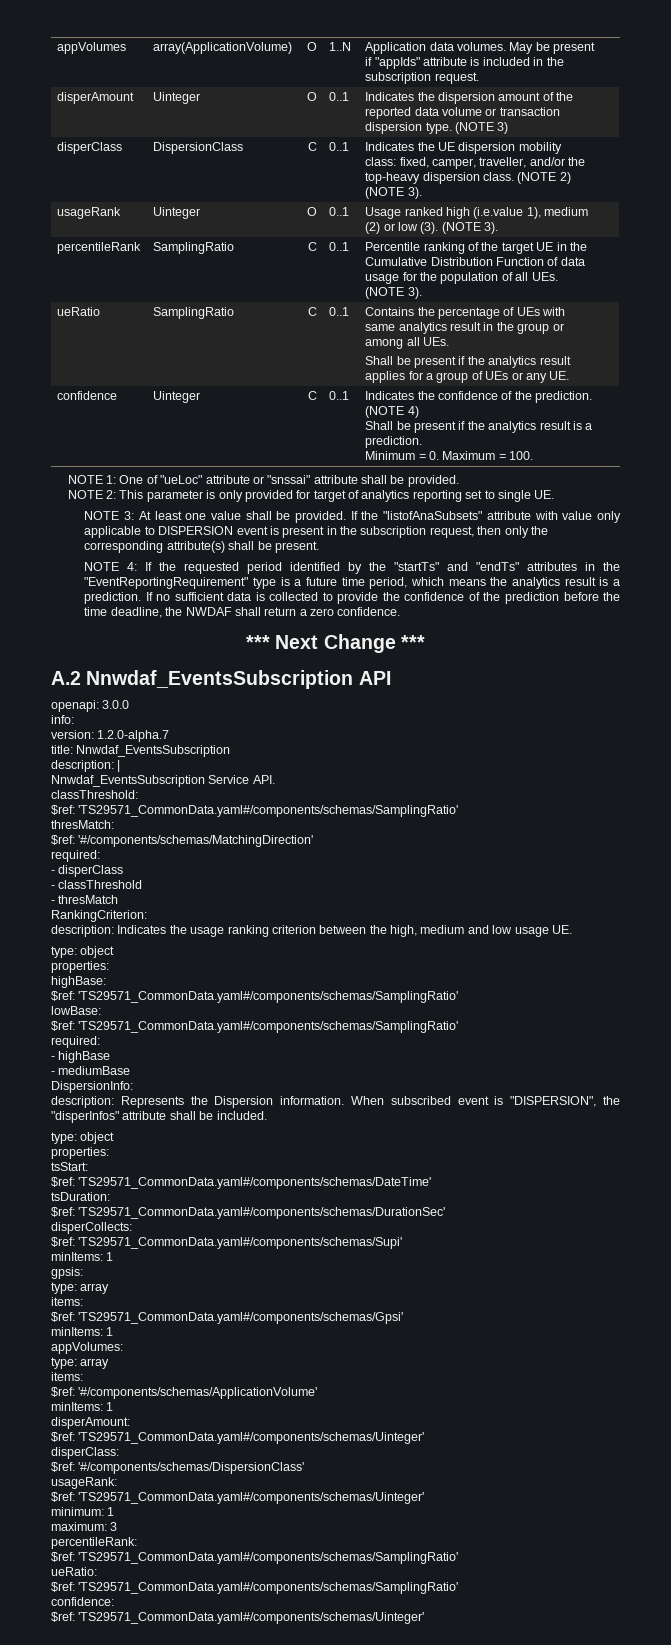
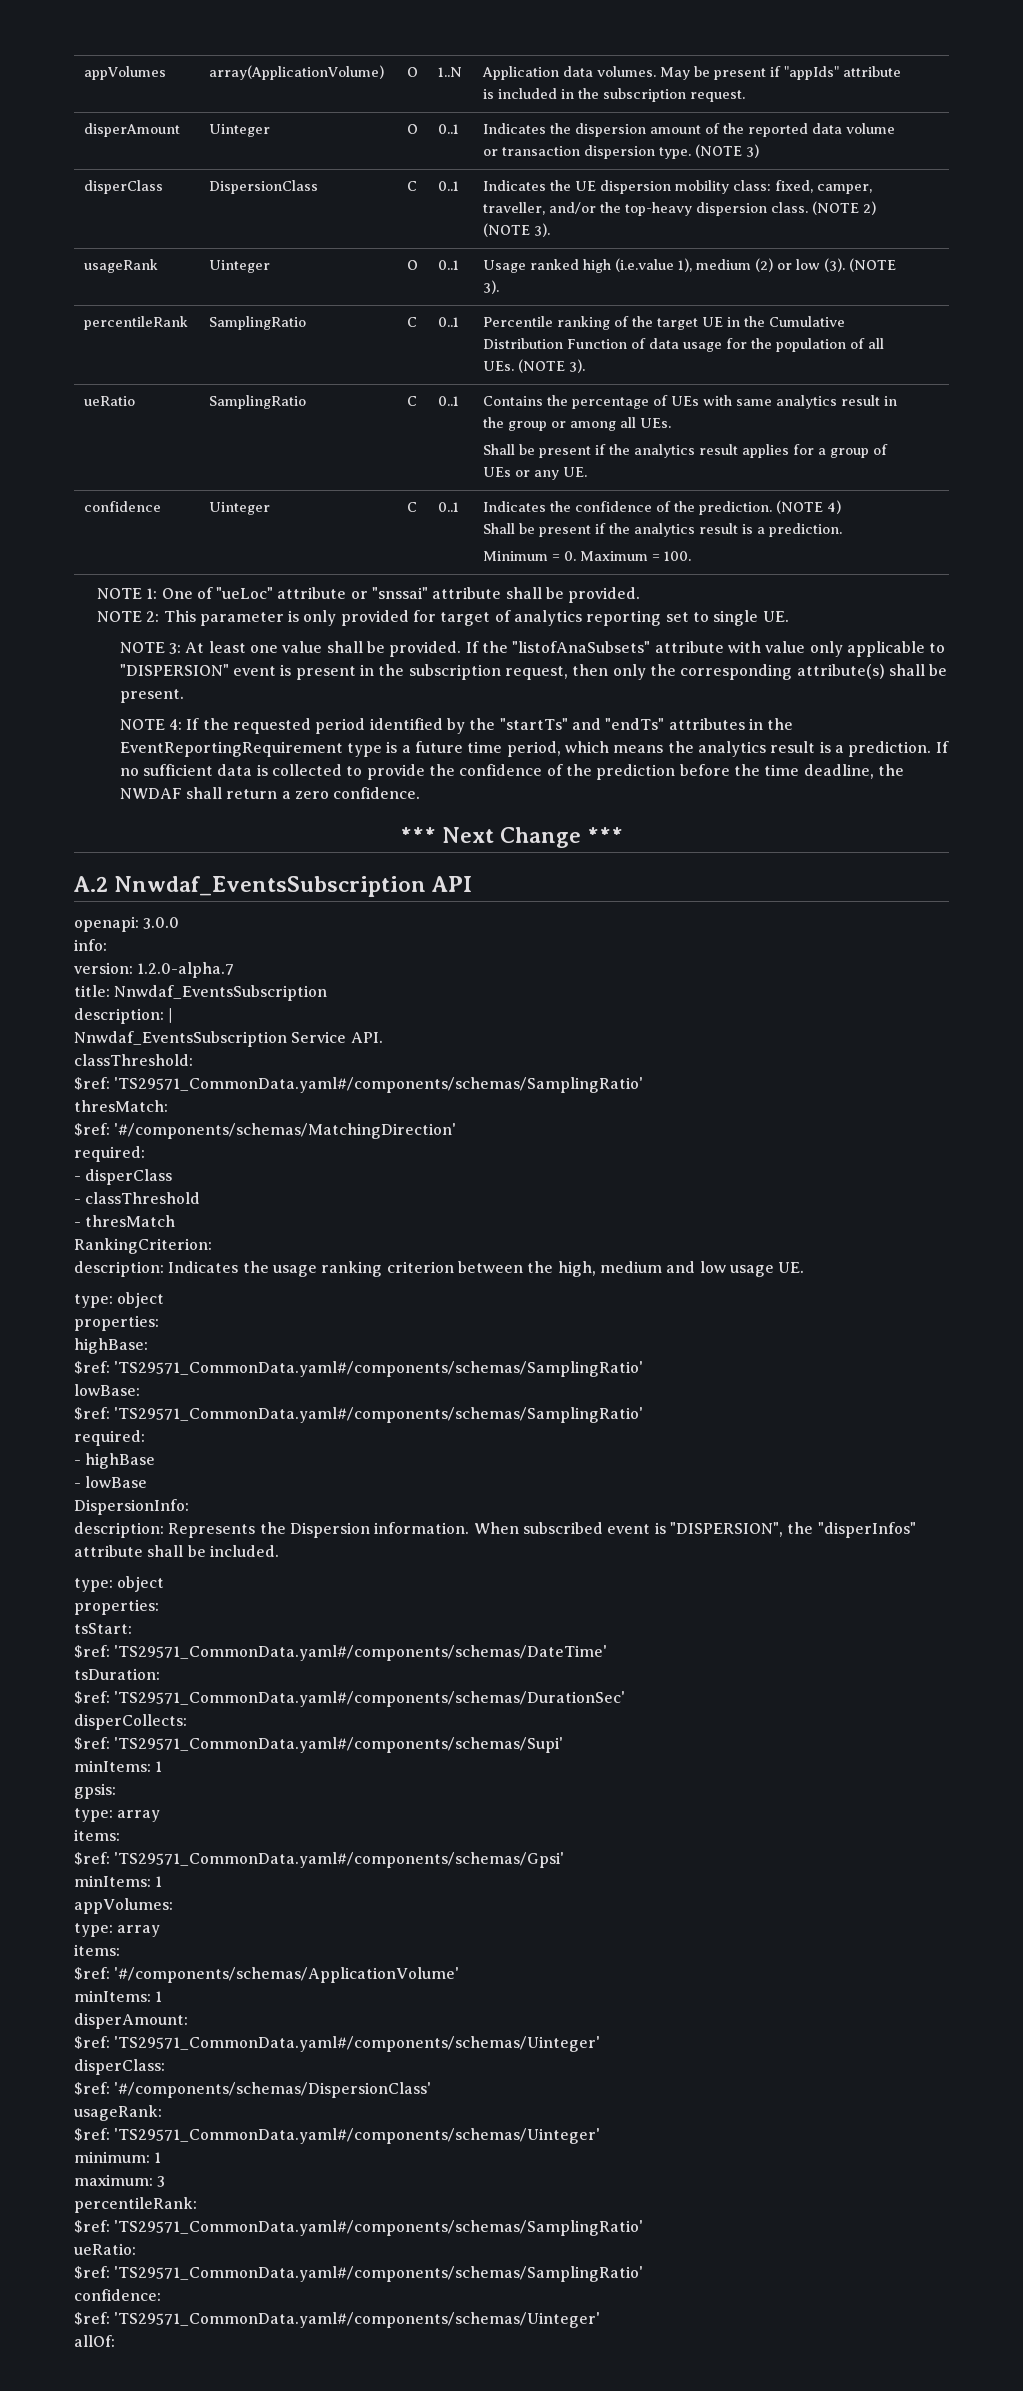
[158,526,234,535] DISPERSION -> [119,664,229,676] "DISPERSION"
[84,577,249,589] "EventReportingRequirement" -> [119,741,343,757] EventReportingRequirement
[58,1066,131,1075] mediumBase -> [85,1476,148,1488] lowBase
(425, 1618) none -> [74,2335,115,2347] // allOf:

